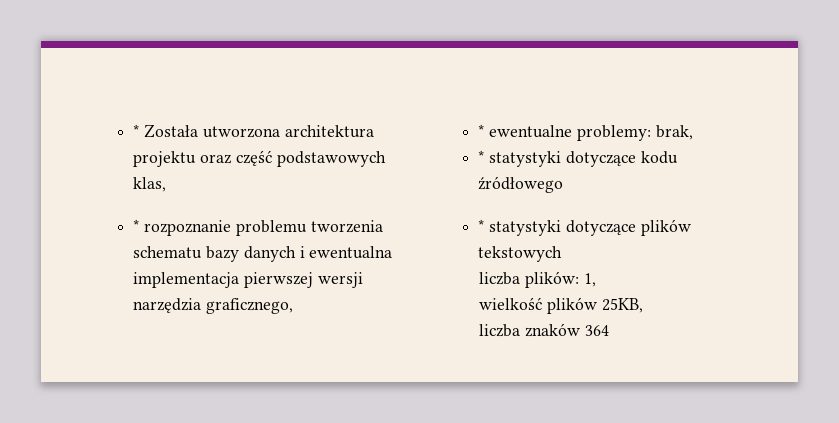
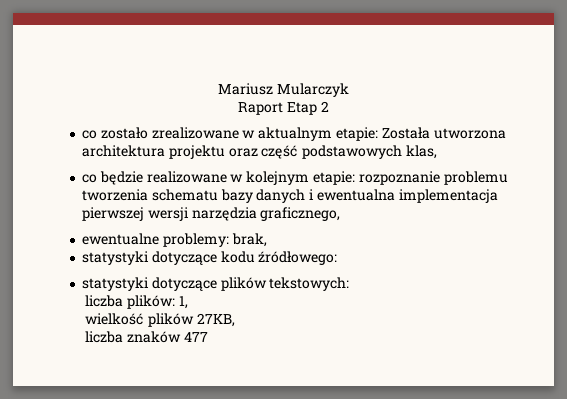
[133,124,140,137] * -> [218,83,349,97] [238,101,329,115] [82,127,379,141] Mariusz Mularczyk // Raport Etap 2 // co zostało zrealizowane w aktualnym etapie:
[133,219,140,232] * -> [82,171,356,185] co będzie realizowane w kolejnym etapie:
[478,124,485,137] * -> (341, 214) none
[478,150,485,163] * -> (267, 240) none
[478,176,564,193] [478,219,485,232] źródłowego // * -> [258,251,338,265] źródłowego: //
[478,246,563,262] tekstowych -> [269,277,350,291] tekstowych:
[601,298,643,313] 25KB, -> [197,313,236,327] 27KB,
[584,325,609,336] 364 -> [184,332,209,342] 477

